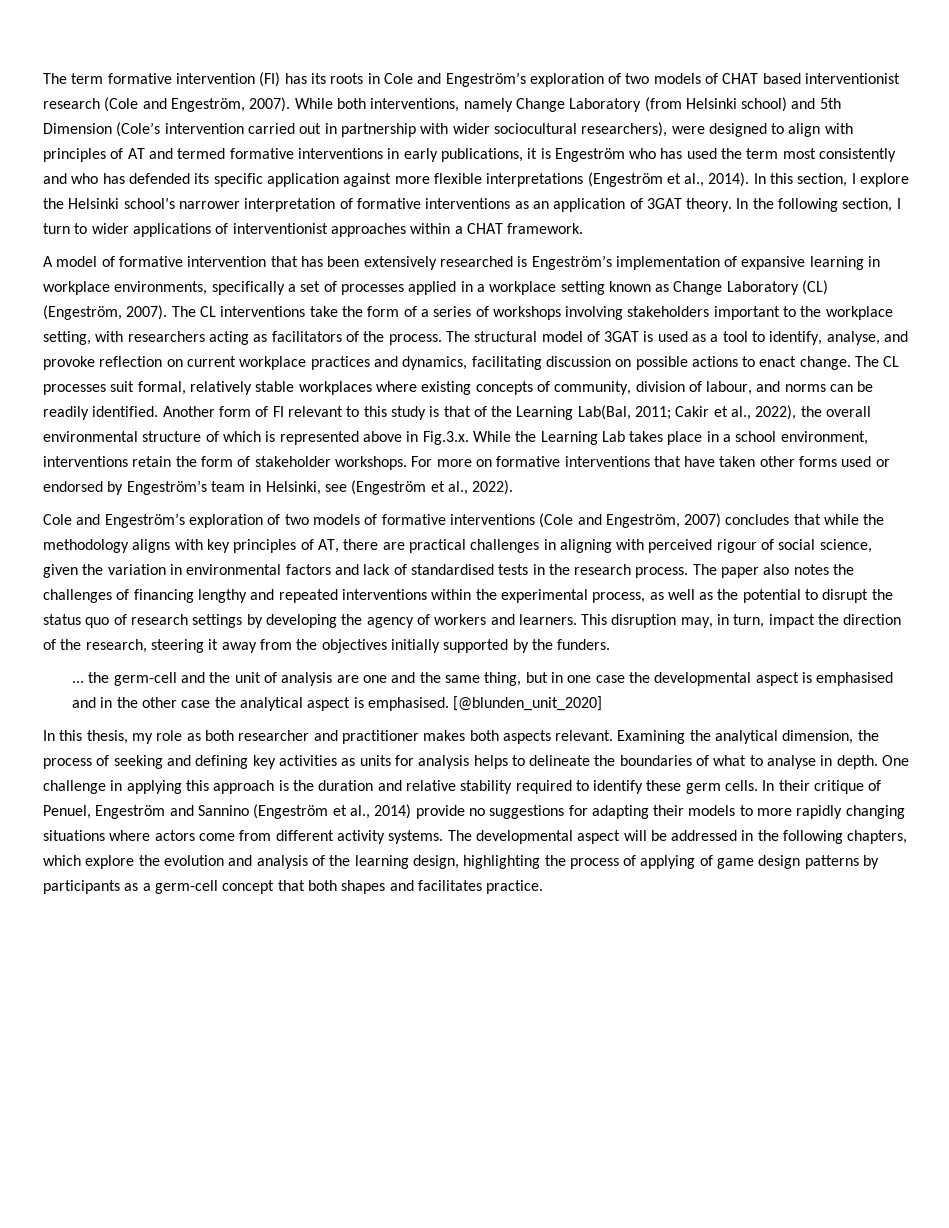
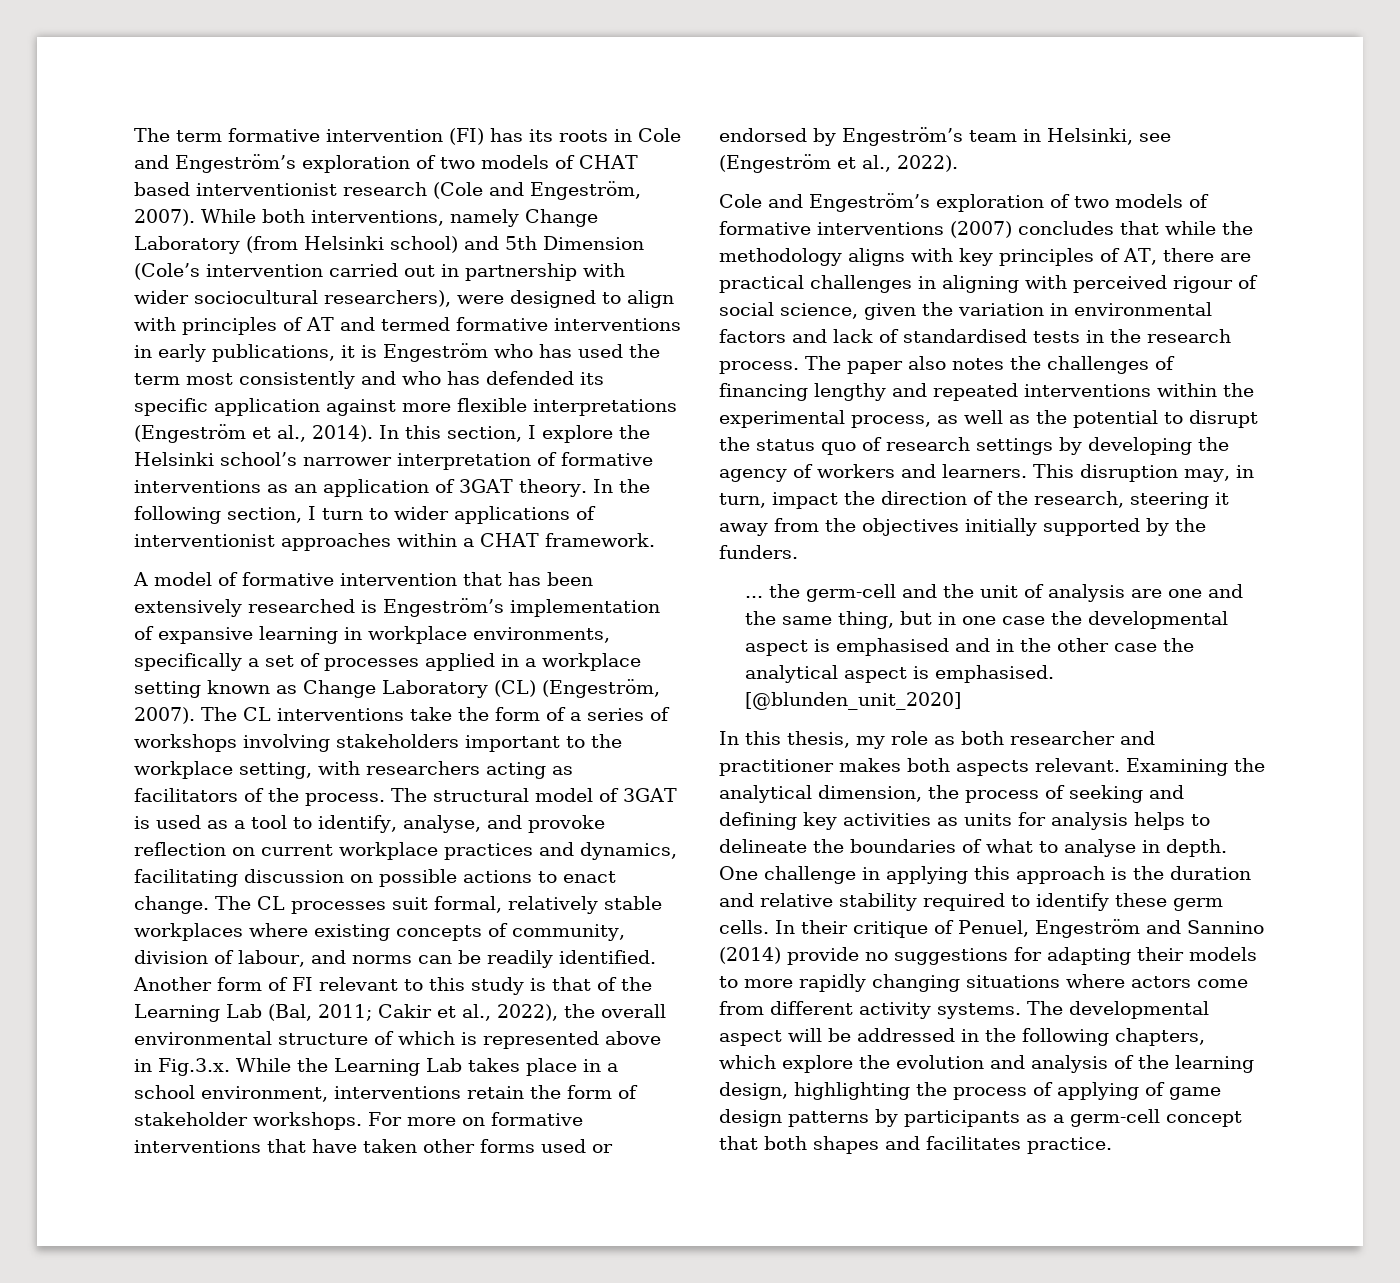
[577,405,631,420] Lab(Bal, -> [226,1004,312,1021] Lab (Bal,
[539,513,722,528] (Cole and Engeström, 2007) -> [950,221,1012,238] (2007)
[253,804,412,819] (Engeström et al., 2014) -> [719,947,781,964] (2014)

